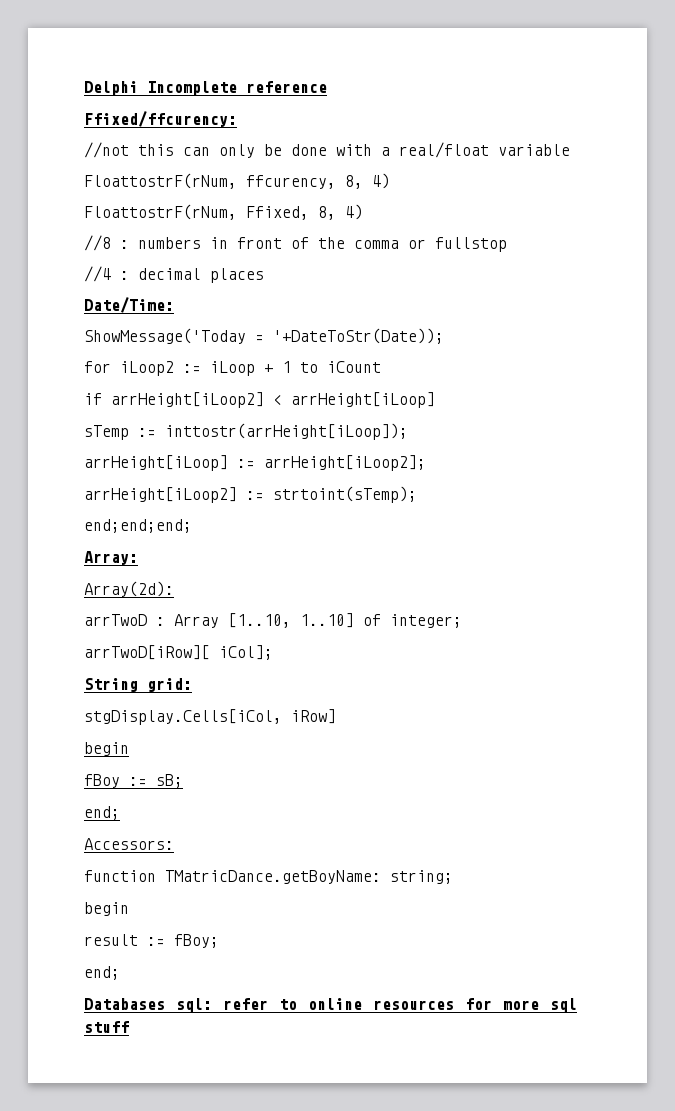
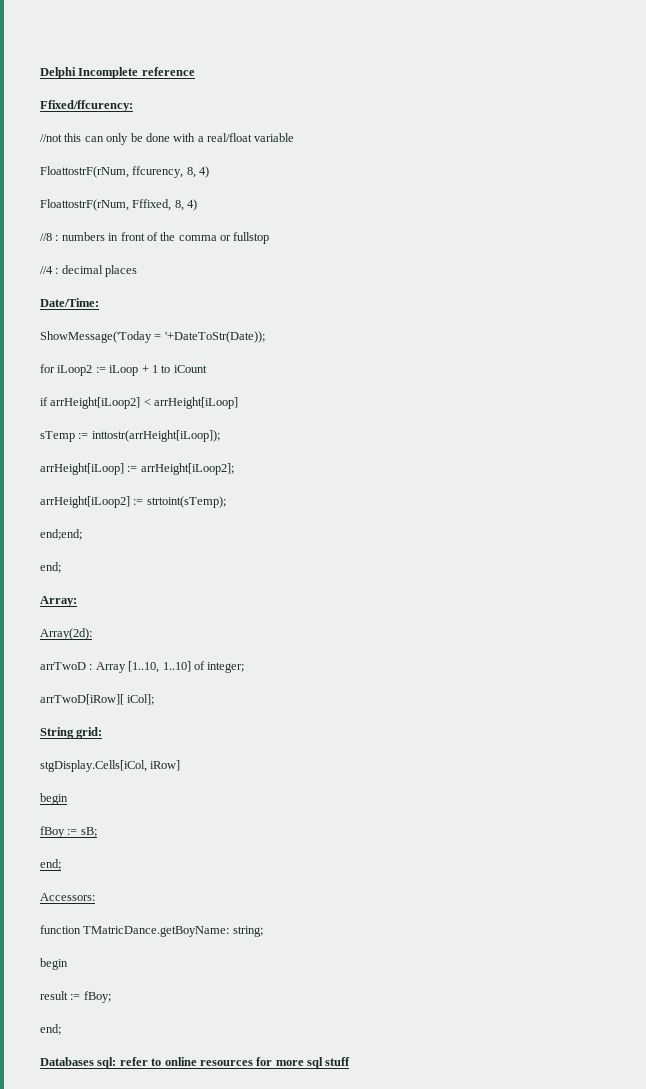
[246,206,309,220] Ffixed, -> [132,199,172,211] Fffixed,
[84,519,192,533] end;end;end; -> [40,529,82,540] [40,562,61,573] end;end; // end;

